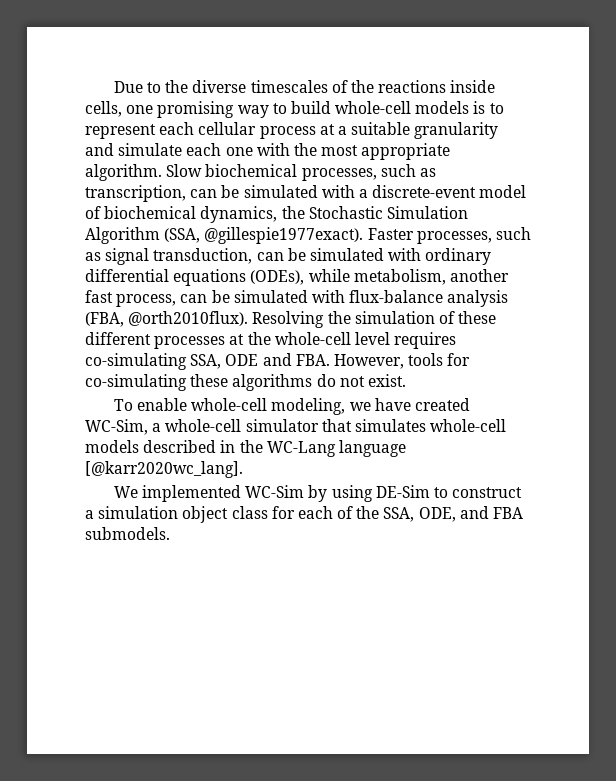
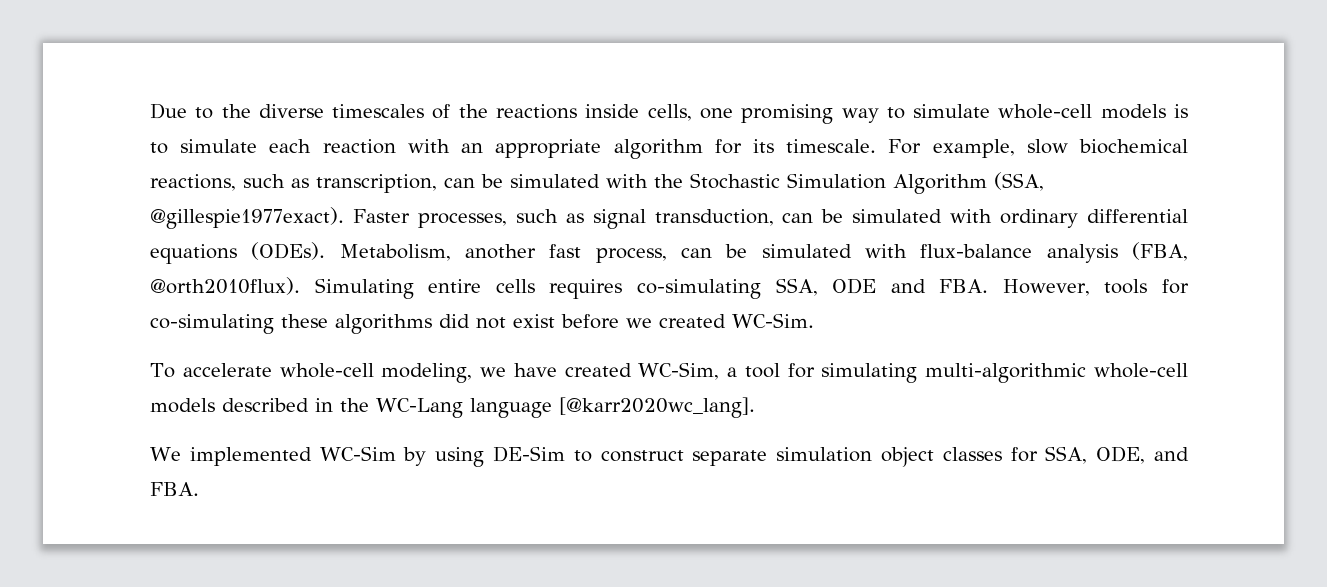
[290,101,331,114] build -> [913,104,991,118] simulate
[85,122,499,139] [85,143,451,160] [85,164,377,181] represent each cellular process at a suitable granularity and simulate each one with the most appropriate algorithm. Slow biochemical processes, -> [180,139,1188,159] [150,174,236,191] simulate each reaction with an appropriate algorithm for its timescale. For example, slow biochemical reactions,
[358,185,527,198] [85,206,278,223] a discrete-event model of biochemical dynamics, -> (648, 181) none
[250,269,446,285] (ODEs), while metabolism, -> [251,242,451,261] (ODEs). Metabolism,
[252,311,497,328] [85,332,390,349] Resolving the simulation of these different processes at the whole-cell level -> [314,278,535,299] Simulating entire cells
[316,374,406,387] do not exist. -> [439,313,814,329] did not exist before we created WC-Sim.
[137,398,188,411] enable -> [182,363,272,377] accelerate
[165,419,426,432] whole-cell simulator that simulates -> [744,363,1087,383] tool for simulating multi-algorithmic
[85,510,94,519] a -> [692,450,768,466] separate
[231,506,380,519] class for each of the -> [942,447,1038,462] classes for
[493,507,524,519] [85,527,170,540] FBA submodels. -> [150,482,199,496] FBA.

